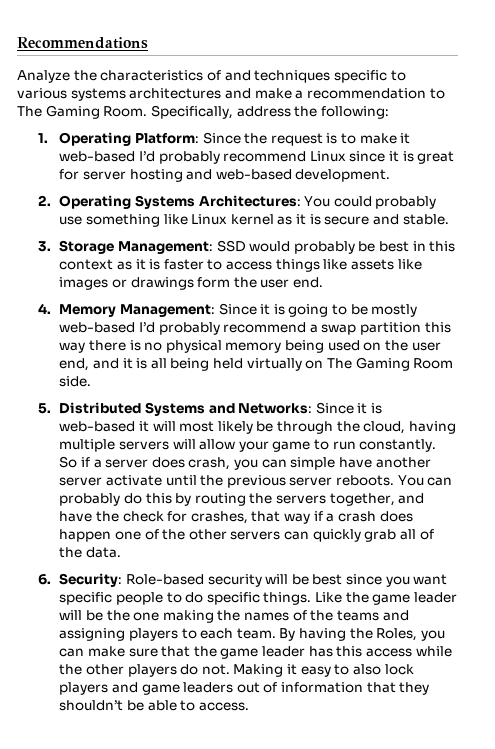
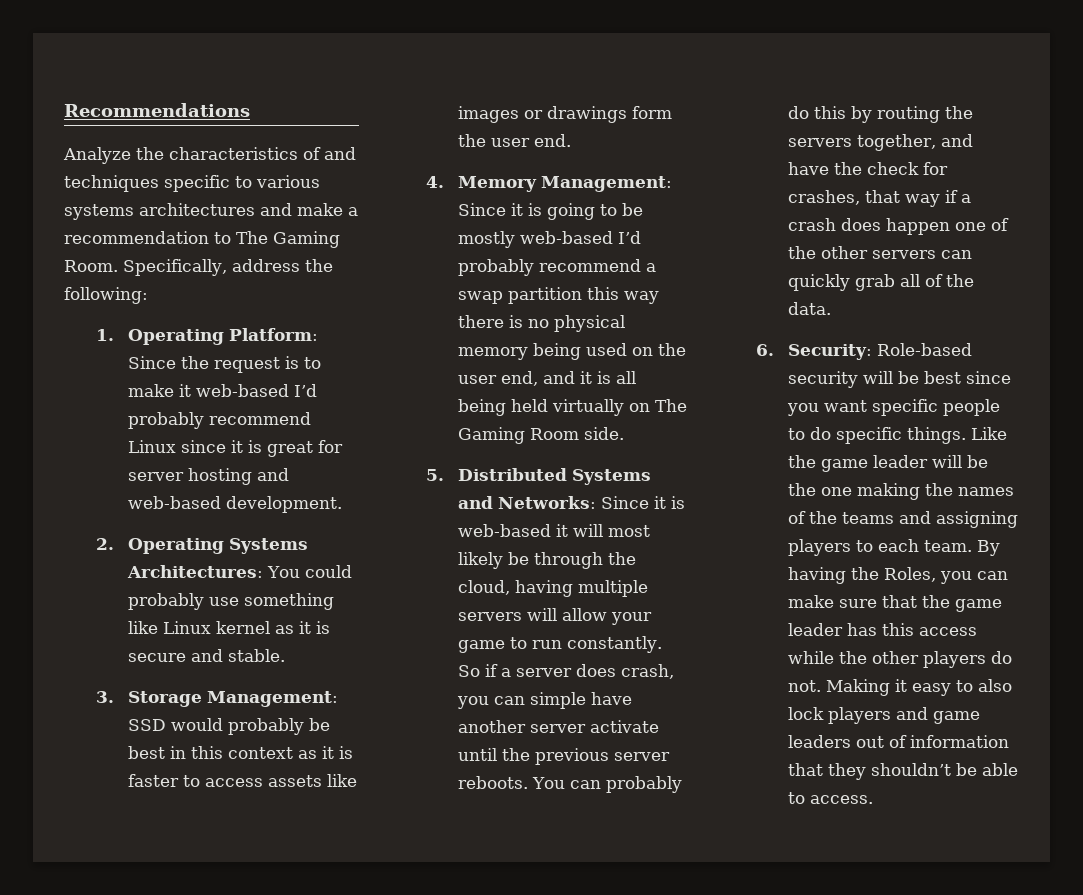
[275,259,348,272] things like -> (264, 782) none

